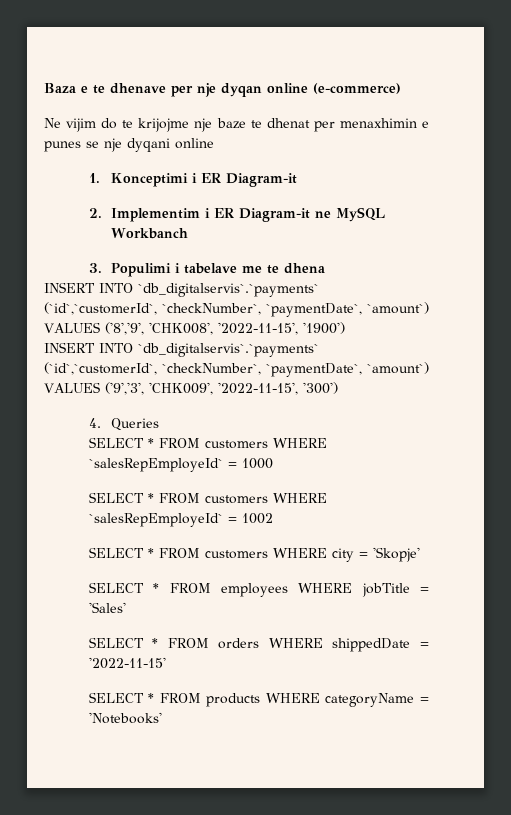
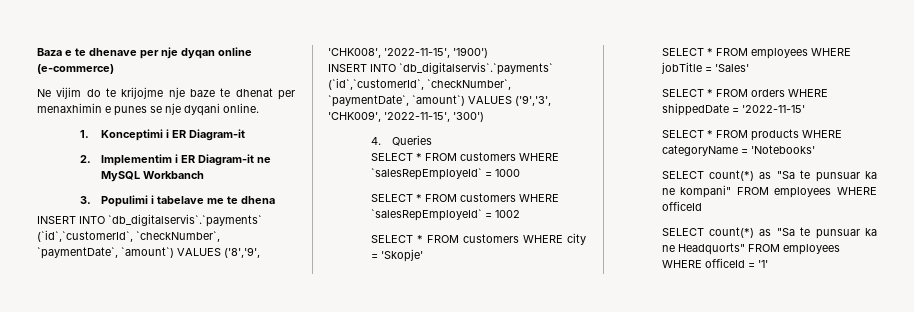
[175,138,214,149] online -> [223,103,259,113] online.
(162, 718) none -> [661,170,877,182] [661,185,877,198] [661,201,702,211] [661,227,877,239] [661,243,840,255] [661,258,768,268] // SELECT count(*) as "Sa te punsuar ka ne kompani" FROM employees WHERE officeId // SELECT count(*) as "Sa te punsuar ka ne Headquorts" FROM employees WHERE officeId = '1'

